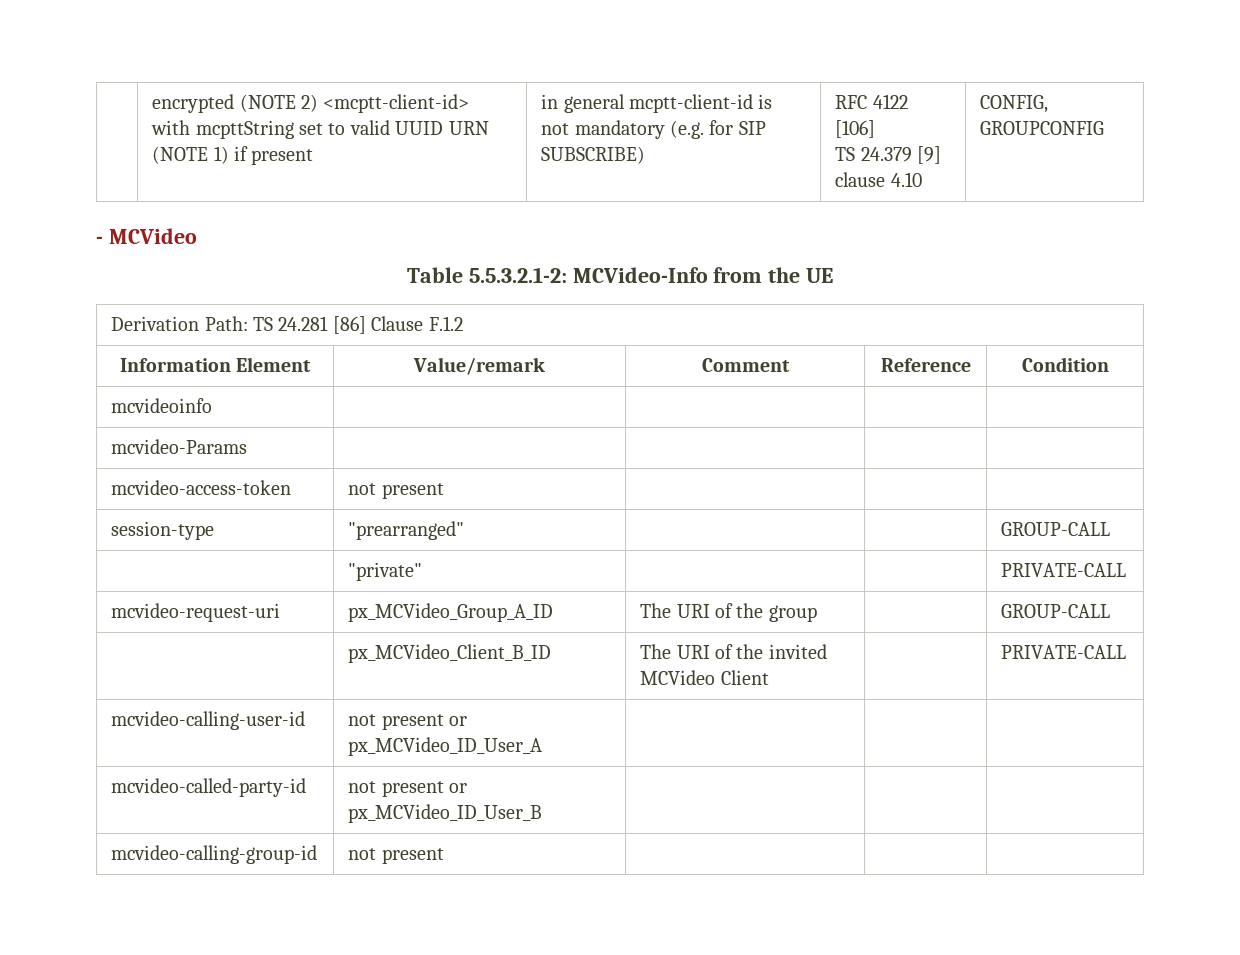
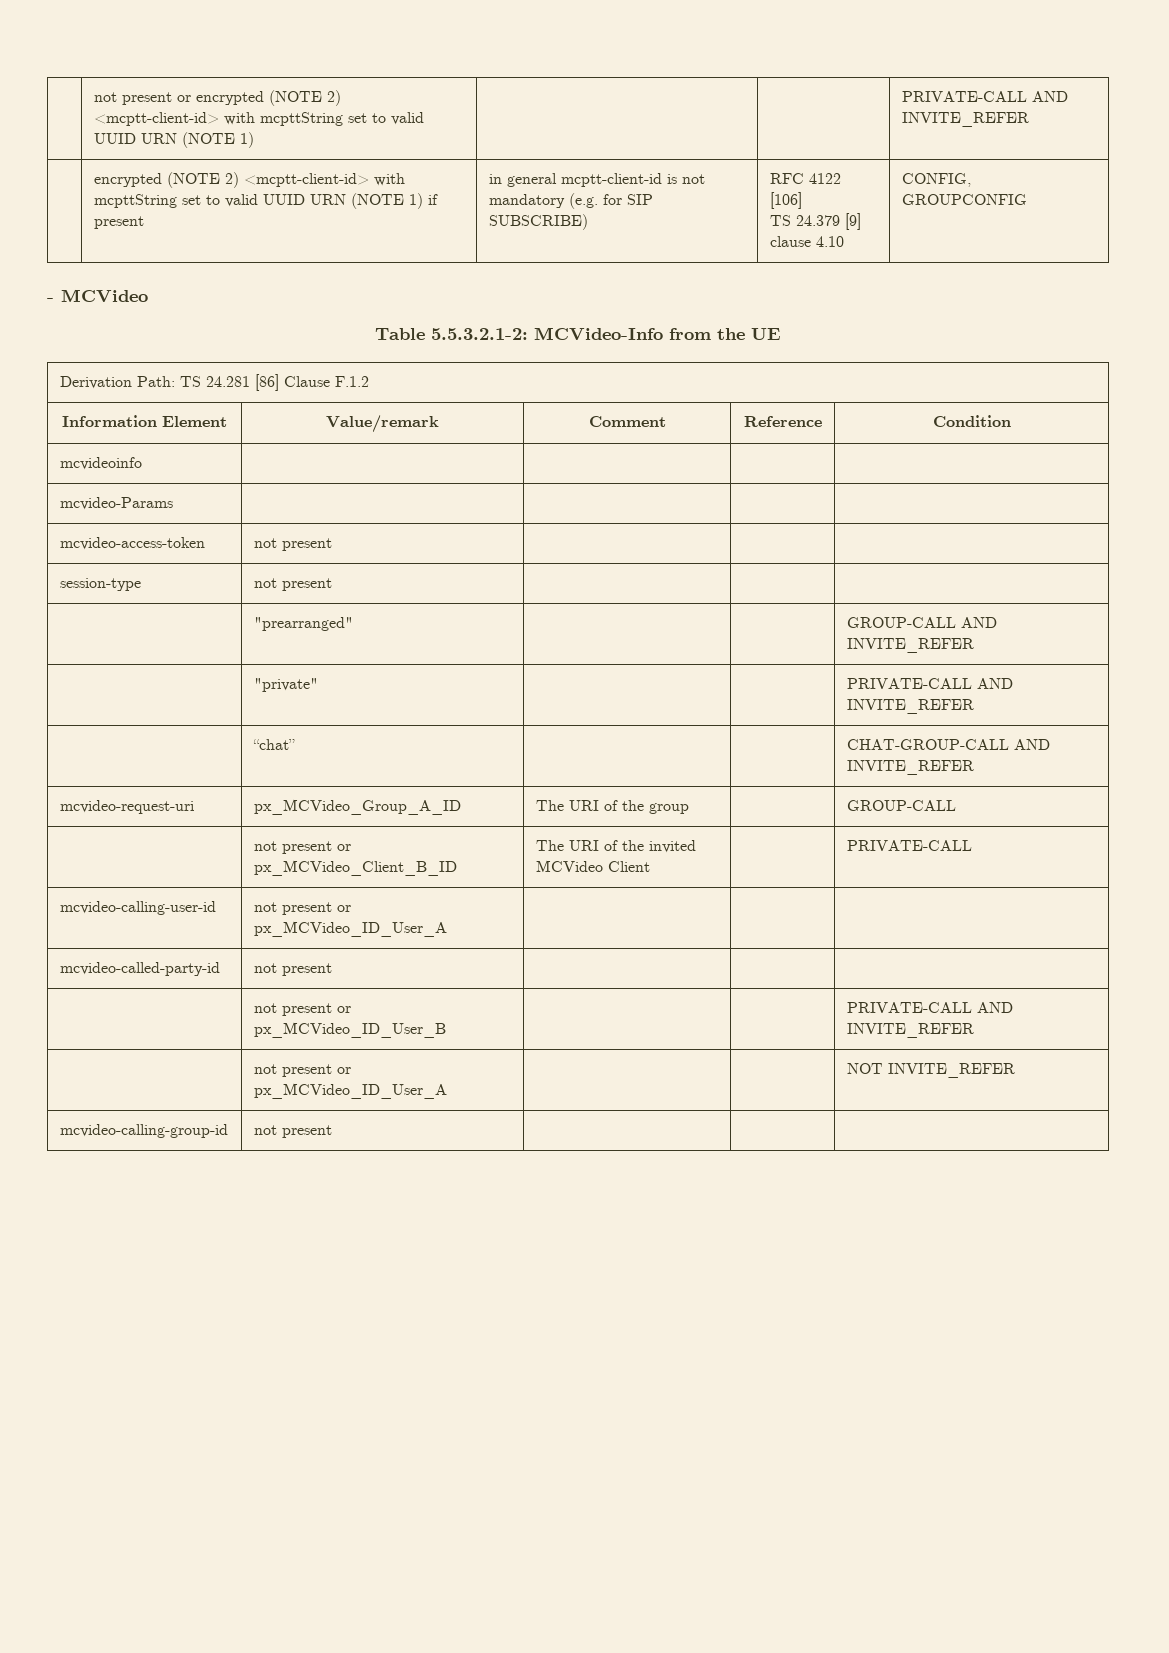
(152, 103) none -> [93,90,341,106] [93,112,424,126] [93,132,254,148] [901,91,1068,102] [901,112,1029,127] | not present or encrypted (NOTE 2) <mcptt-client-id> with mcpttString set to valid UUID URN (NOTE 1) | | | PRIVATE-CALL AND INVITE_REFER //
(215, 530) none -> [253,578,332,591] | not present | | | //
(1111, 529) none -> [960,617,997,628] [846,638,974,653] AND INVITE_REFER
(1127, 570) none -> [976,678,1013,689] [846,699,974,714] [252,739,295,750] [846,739,1050,750] [846,760,974,775] AND INVITE_REFER // | “chat” | | | CHAT-GROUP-CALL AND INVITE_REFER
(1111, 611) none -> [253,841,351,854] not present or
(444, 789) none -> [253,1003,332,1016] | | | // | not present
(543, 813) none -> [846,1002,1013,1013] [846,1023,974,1038] [253,1064,351,1077] [253,1083,447,1099] [846,1063,1015,1078] PRIVATE-CALL AND INVITE_REFER // | not present or px_MCVideo_ID_User_A | | | NOT INVITE_REFER

